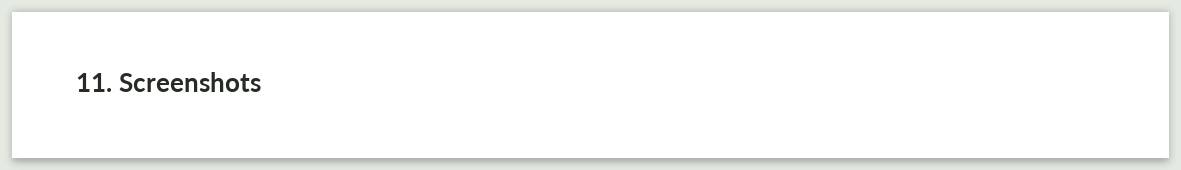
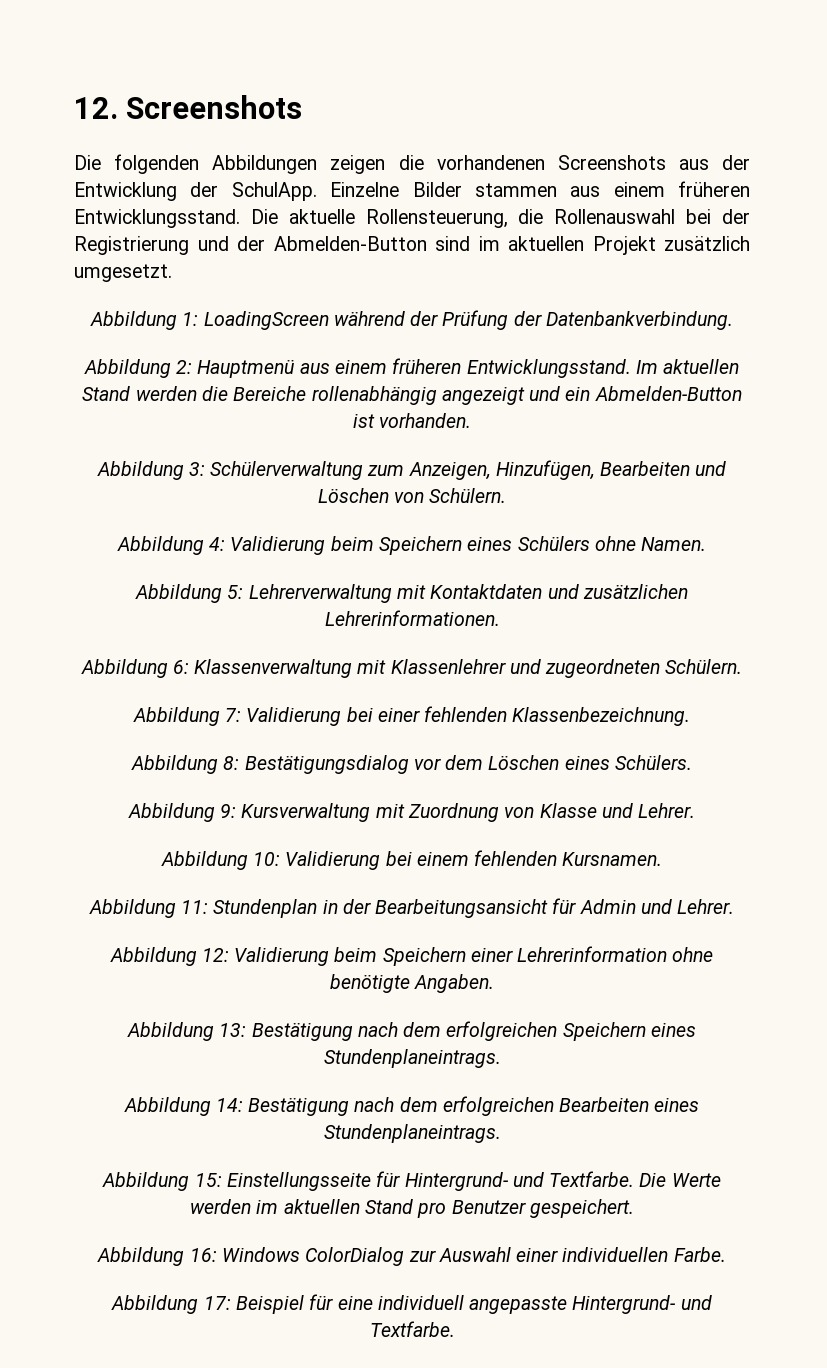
[76,72,262,92] 11. Screenshots -> [74,95,303,119] [74,154,750,174] [74,181,750,201] [74,209,750,228] [74,236,750,255] [74,264,172,282] [90,310,733,330] [83,358,740,378] [82,386,742,405] [352,413,472,428] [96,460,727,480] [317,488,507,503] [116,536,707,555] [135,584,688,603] [324,610,500,626] [80,659,743,678] [132,706,691,726] [131,755,692,774] [127,803,696,822] [160,850,663,870] [88,898,735,918] [109,946,714,966] [329,974,495,993] [127,1021,696,1041] [323,1049,501,1068] [123,1096,700,1116] [323,1124,501,1143] [102,1171,721,1191] [190,1199,634,1218] [97,1247,726,1266] [111,1294,712,1314] [369,1321,455,1337] 12. Screenshots // Die folgenden Abbildungen zeigen die vorhandenen Screenshots aus der Entwicklung der SchulApp. Einzelne Bilder stammen aus einem früheren Entwicklungsstand. Die aktuelle Rollensteuerung, die Rollenauswahl bei der Registrierung und der Abmelden-Button sind im aktuellen Projekt zusätzlich umgesetzt. // Abbildung 1: LoadingScreen während der Prüfung der Datenbankverbindung. // Abbildung 2: Hauptmenü aus einem früheren Entwicklungsstand. Im aktuellen Stand werden die Bereiche rollenabhängig angezeigt und ein Abmelden-Button ist vorhanden. // Abbildung 3: Schülerverwaltung zum Anzeigen, Hinzufügen, Bearbeiten und Löschen von Schülern. // Abbildung 4: Validierung beim Speichern eines Schülers ohne Namen. // Abbildung 5: Lehrerverwaltung mit Kontaktdaten und zusätzlichen Lehrerinformationen. // Abbildung 6: Klassenverwaltung mit Klassenlehrer und zugeordneten Schülern. // Abbildung 7: Validierung bei einer fehlenden Klassenbezeichnung. // Abbildung 8: Bestätigungsdialog vor dem Löschen eines Schülers. // Abbildung 9: Kursverwaltung mit Zuordnung von Klasse und Lehrer. // Abbildung 10: Validierung bei einem fehlenden Kursnamen. // Abbildung 11: Stundenplan in der Bearbeitungsansicht für Admin und Lehrer. // Abbildung 12: Validierung beim Speichern einer Lehrerinformation ohne benötigte Angaben. // Abbildung 13: Bestätigung nach dem erfolgreichen Speichern eines Stundenplaneintrags. // Abbildung 14: Bestätigung nach dem erfolgreichen Bearbeiten eines Stundenplaneintrags. // Abbildung 15: Einstellungsseite für Hintergrund- und Textfarbe. Die Werte werden im aktuellen Stand pro Benutzer gespeichert. // Abbildung 16: Windows ColorDialog zur Auswahl einer individuellen Farbe. // Abbildung 17: Beispiel für eine individuell angepasste Hintergrund- und Textfarbe.

